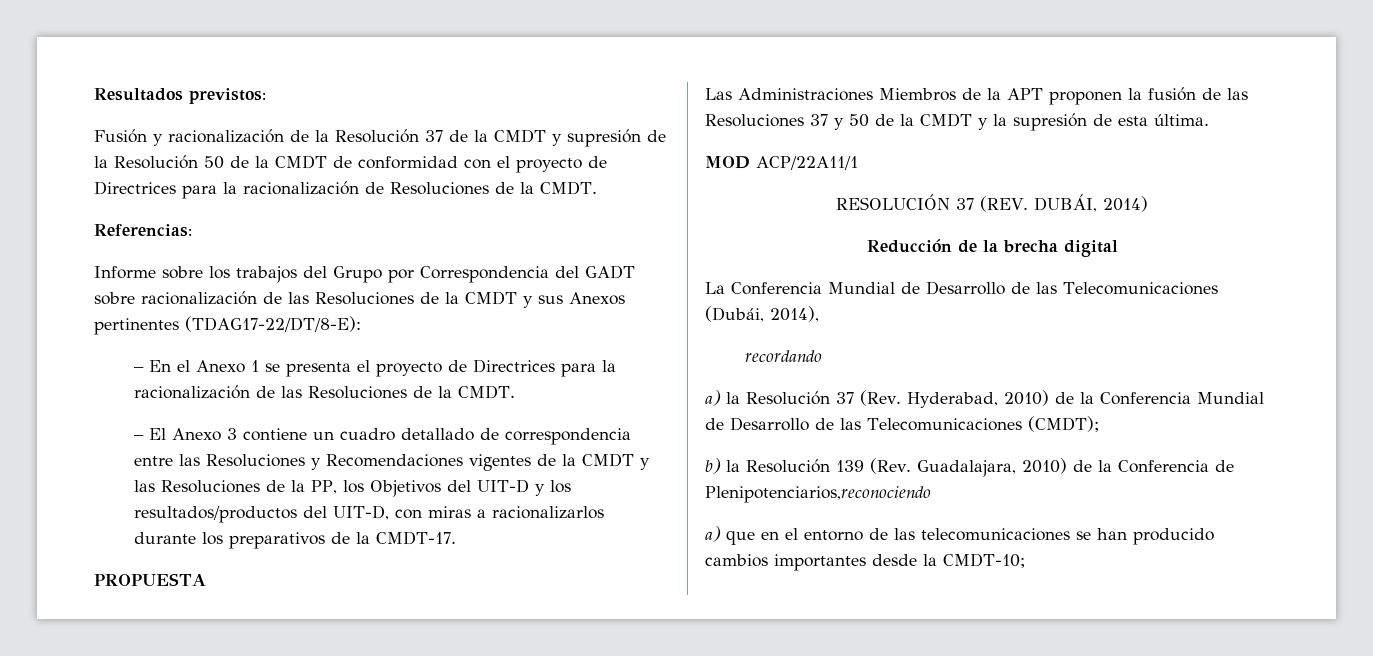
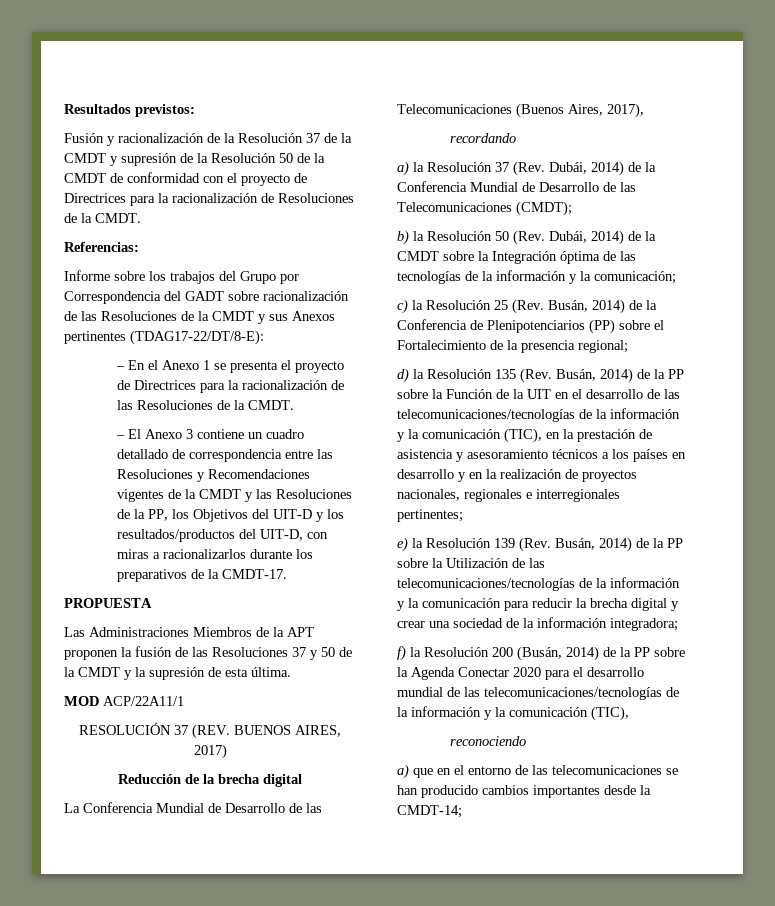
[1034,194,1149,212] DUBÁI, 2014) -> [234,725,341,737] [193,744,227,759] BUENOS AIRES, 2017)
[705,306,819,322] (Dubái, 2014), -> [516,103,644,118] (Buenos Aires, 2017),
[906,390,1049,408] Hyderabad, 2010) -> [549,161,624,176] Dubái, 2014)
[836,458,1234,477] [705,486,931,503] 139 (Rev. Guadalajara, 2010) de la Conferencia de Plenipotenciarios,reconociendo -> [495,230,656,245] [397,251,636,264] [397,270,676,284] [397,299,657,314] [397,319,664,334] [397,340,628,353] [397,368,684,383] [397,389,680,399] [397,408,680,422] [397,428,652,443] [397,449,686,462] [397,469,637,482] [397,489,620,502] [397,509,463,522] [397,537,683,552] [397,558,545,568] [397,577,680,591] [397,598,679,611] [397,617,678,631] [397,646,685,661] [397,667,644,680] [397,687,679,700] [397,706,629,721] [450,736,527,746] 50 (Rev. Dubái, 2014) de la CMDT sobre la Integración óptima de las tecnologías de la información y la comunicación; // c) la Resolución 25 (Rev. Busán, 2014) de la Conferencia de Plenipotenciarios (PP) sobre el Fortalecimiento de la presencia regional; // d) la Resolución 135 (Rev. Busán, 2014) de la PP sobre la Función de la UIT en el desarrollo de las telecomunicaciones/tecnologías de la información y la comunicación (TIC), en la prestación de asistencia y asesoramiento técnicos a los países en desarrollo y en la realización de proyectos nacionales, regionales e interregionales pertinentes; // e) la Resolución 139 (Rev. Busán, 2014) de la PP sobre la Utilización de las telecomunicaciones/tecnologías de la información y la comunicación para reducir la brecha digital y crear una sociedad de la información integradora; // f) la Resolución 200 (Busán, 2014) de la PP sobre la Agenda Conectar 2020 para el desarrollo mundial de las telecomunicaciones/tecnologías de la información y la comunicación (TIC), // reconociendo
[943,553,1025,568] CMDT-10; -> [397,805,462,818] CMDT-14;

